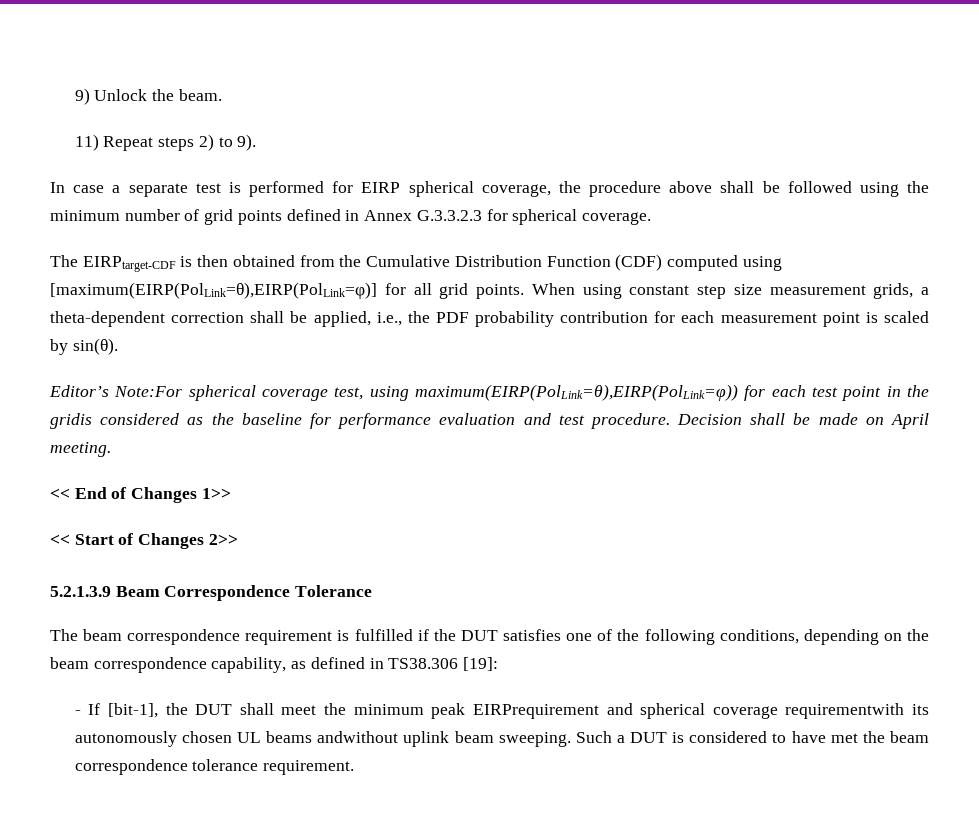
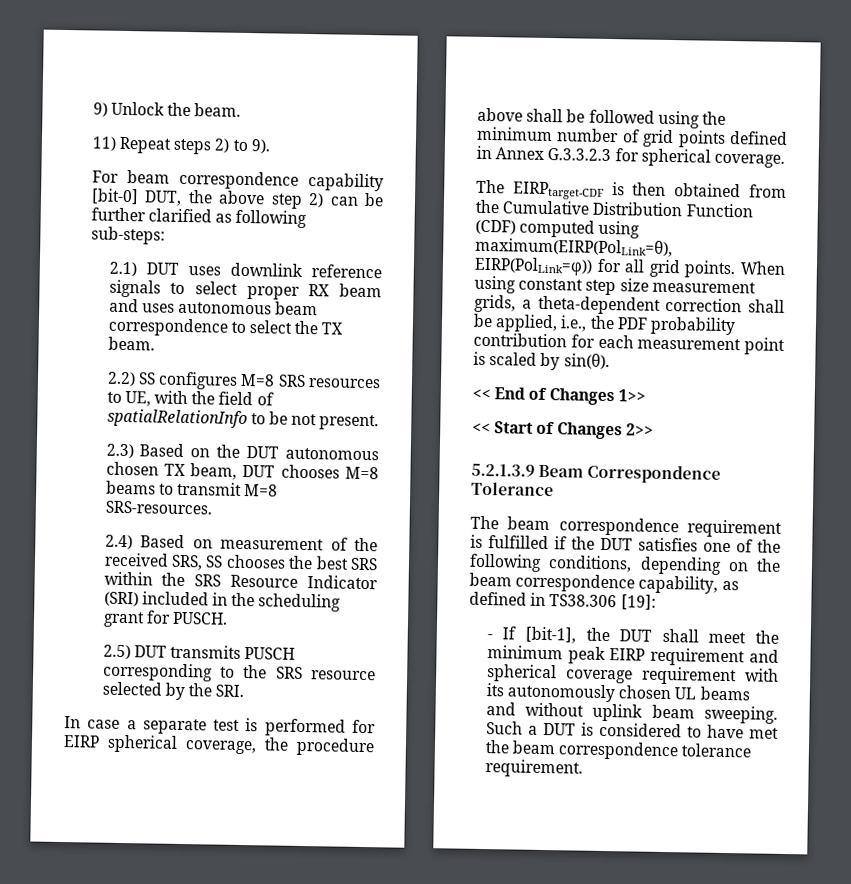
(257, 142) none -> [91,170,384,192] [90,188,384,209] [90,207,308,229] [90,226,165,245] [108,261,382,279] [108,279,382,300] [108,298,319,316] [107,317,344,337] [107,336,155,351] [106,371,381,390] [106,390,274,407] [106,408,380,431] [105,443,379,461] [105,461,379,480] [105,480,279,497] [104,500,212,515] [104,534,378,552] [103,552,378,571] [103,571,378,590] [103,591,342,612] [102,610,228,628] [102,644,296,660] [102,662,376,682] [101,681,245,701] // For beam correspondence capability [bit-0] DUT, the above step 2) can be further clarified as following sub-steps: // 2.1) DUT uses downlink reference signals to select proper RX beam and uses autonomous beam correspondence to select the TX beam. // 2.2) SS configures M=8 SRS resources to UE, with the field of spatialRelationInfo to be not present. // 2.3) Based on the DUT autonomous chosen TX beam, DUT chooses M=8 beams to transmit M=8 SRS-resources. // 2.4) Based on measurement of the received SRS, SS chooses the best SRS within the SRS Resource Indicator (SRI) included in the scheduling grant for PUSCH. // 2.5) DUT transmits PUSCH corresponding to the SRS resource selected by the SRI.
[50,282,377,299] [maximum(EIRP(PolLink=θ),EIRP(PolLink=φ)] -> [475,237,673,258] [474,256,593,276] maximum(EIRP(PolLink=θ), EIRP(PolLink=φ))
[49,384,930,401] [50,413,929,429] [50,442,111,457] // Editor’s Note:For spherical coverage test, using maximum(EIRP(PolLink=θ),EIRP(PolLink=φ)) for each test point in the gridis considered as the baseline for performance evaluation and test procedure. Decision shall be made on April meeting. -> (610, 361) none
[472,704,599,719] EIRPrequirement -> [609,647,746,667] EIRP requirement
[785,703,905,719] requirementwith -> [641,666,779,686] requirement with
[317,731,399,743] andwithout -> [485,702,585,717] and without

